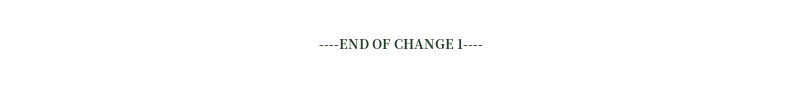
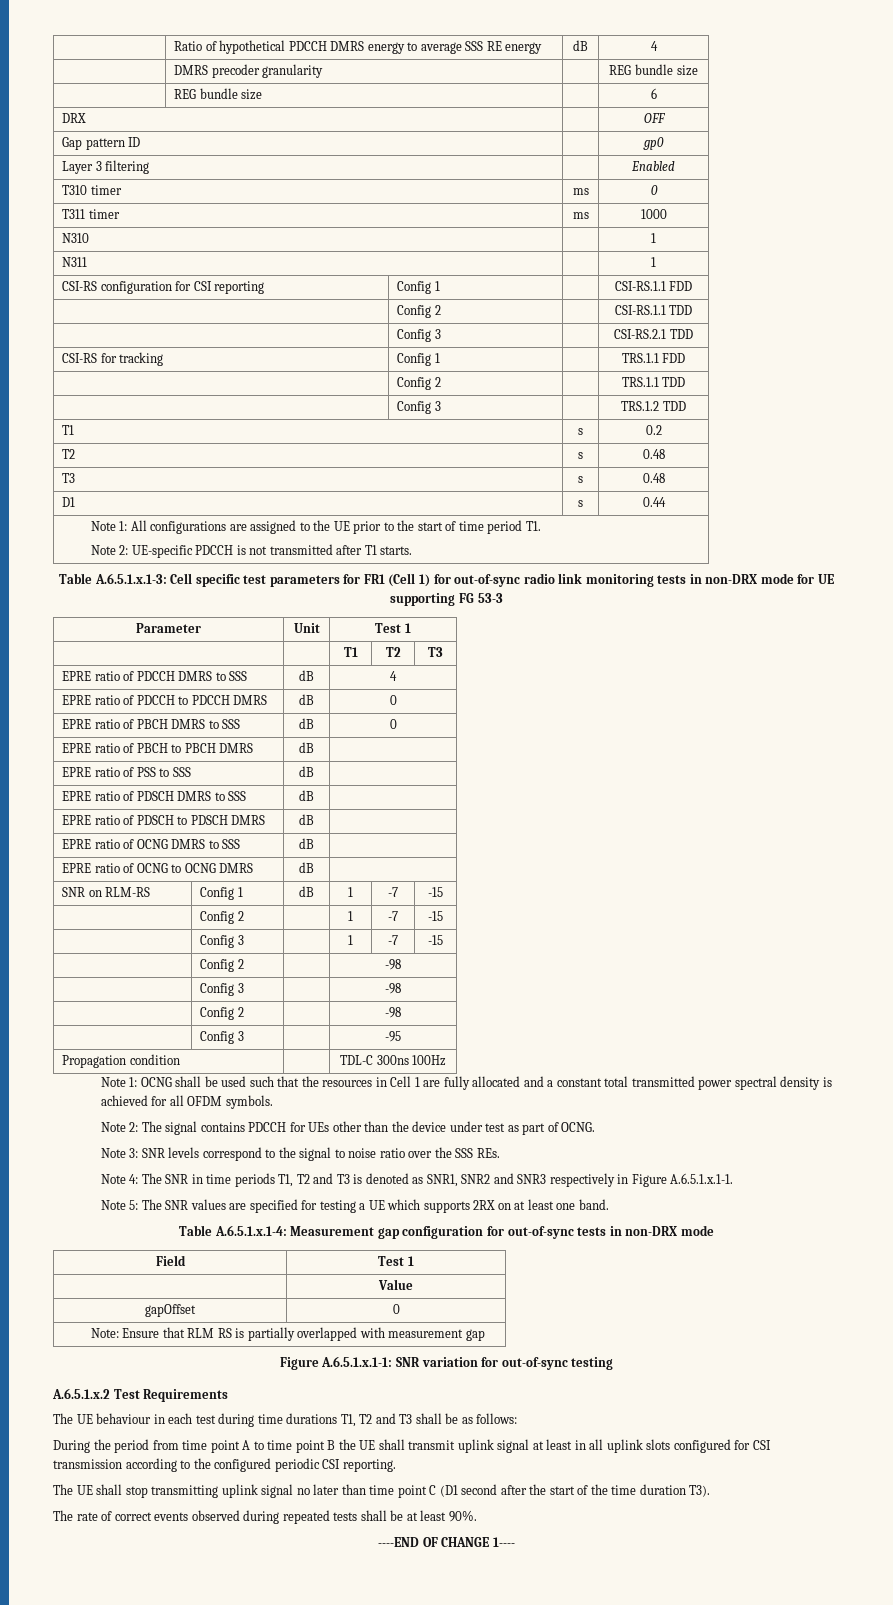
(318, 44) none -> [174,40,543,54] [573,40,588,51] [650,41,658,51] [174,64,324,78] [609,64,698,76] [174,88,263,100] [650,88,657,99] [62,113,87,123] [643,113,665,123] [62,137,141,150] [643,137,664,150] [62,160,150,174] [631,161,675,171] [62,185,122,195] [572,188,589,195] [650,185,658,195] [62,209,120,219] [572,212,589,219] [640,209,667,219] [62,233,90,243] [651,233,656,243] [62,257,88,267] [651,257,656,267] [62,281,265,294] [397,281,440,294] [614,281,693,291] [397,305,441,318] [614,305,693,315] [397,329,441,342] [614,329,693,339] [62,352,164,366] [397,353,440,366] [621,353,686,363] [397,377,441,390] [621,377,686,387] [397,401,441,414] [621,401,686,411] [62,425,75,435] [578,428,583,435] [645,425,662,435] [62,449,76,459] [578,452,583,459] [642,449,665,459] [62,473,76,483] [578,476,583,483] [642,473,665,483] [62,497,76,507] [578,500,583,507] [642,497,666,507] [90,520,541,534] [90,544,413,558] [59,573,834,587] [390,593,503,606] [136,623,201,633] [293,623,320,633] [375,623,411,633] [343,647,358,657] [385,647,401,657] [428,647,443,657] [62,671,248,681] [299,670,314,681] [390,671,397,681] [62,695,268,705] [299,694,314,705] [389,695,397,705] [62,719,241,729] [299,718,314,729] [389,719,397,729] [62,743,254,753] [299,742,314,753] [62,767,191,777] [299,766,314,777] [62,791,247,801] [299,790,314,801] [62,815,266,825] [299,814,314,825] [62,839,241,849] [299,838,314,849] [62,863,254,873] [299,862,314,873] [62,887,151,897] [200,887,243,900] [299,886,314,897] [348,887,353,897] [388,887,398,897] [428,887,443,897] [200,911,244,924] [348,911,353,921] [388,911,398,921] [428,911,443,921] [200,935,244,948] [348,935,353,945] [388,935,398,945] [428,935,443,945] [200,959,244,972] [385,959,401,970] [200,983,244,996] [385,983,401,994] [200,1007,244,1020] [385,1007,401,1018] [200,1031,244,1044] [385,1031,401,1042] [62,1054,180,1068] [339,1055,447,1066] [100,1076,832,1090] [100,1095,273,1109] [100,1121,596,1135] [100,1147,500,1161] [100,1173,734,1187] [100,1199,609,1213] [179,1225,714,1239] [155,1255,186,1266] [378,1256,414,1266] [378,1279,413,1290] [145,1304,196,1317] [392,1304,400,1314] [90,1327,485,1341] [279,1356,614,1370] [52,1388,229,1402] [53,1413,518,1427] [53,1439,771,1453] [53,1458,396,1472] [53,1484,711,1498] [53,1510,477,1524] | Ratio of hypothetical PDCCH DMRS energy to average SSS RE energy | dB | 4 // | DMRS precoder granularity | | REG bundle size // | REG bundle size | | 6 // DRX | | OFF // Gap pattern ID | | gp0 // Layer 3 filtering | | Enabled // T310 timer | ms | 0 // T311 timer | ms | 1000 // N310 | | 1 // N311 | | 1 // CSI-RS configuration for CSI reporting | Config 1 | | CSI-RS.1.1 FDD // | Config 2 | | CSI-RS.1.1 TDD // | Config 3 | | CSI-RS.2.1 TDD // CSI-RS for tracking | Config 1 | | TRS.1.1 FDD // | Config 2 | | TRS.1.1 TDD // | Config 3 | | TRS.1.2 TDD // T1 | s | 0.2 // T2 | s | 0.48 // T3 | s | 0.48 // D1 | s | 0.44 // Note 1: All configurations are assigned to the UE prior to the start of time period T1. // Note 2: UE-specific PDCCH is not transmitted after T1 starts. // Table A.6.5.1.x.1-3: Cell specific test parameters for FR1 (Cell 1) for out-of-sync radio link monitoring tests in non-DRX mode for UE supporting FG 53-3 // Parameter | Unit | Test 1 // | | T1 | T2 | T3 // EPRE ratio of PDCCH DMRS to SSS | dB | 4 // EPRE ratio of PDCCH to PDCCH DMRS | dB | 0 // EPRE ratio of PBCH DMRS to SSS | dB | 0 // EPRE ratio of PBCH to PBCH DMRS | dB | // EPRE ratio of PSS to SSS | dB | // EPRE ratio of PDSCH DMRS to SSS | dB | // EPRE ratio of PDSCH to PDSCH DMRS | dB | // EPRE ratio of OCNG DMRS to SSS | dB | // EPRE ratio of OCNG to OCNG DMRS | dB | // SNR on RLM-RS | Config 1 | dB | 1 | -7 | -15 // | Config 2 | | 1 | -7 | -15 // | Config 3 | | 1 | -7 | -15 // | Config 2 | | -98 // | Config 3 | | -98 // | Config 2 | | -98 // | Config 3 | | -95 // Propagation condition | | TDL-C 300ns 100Hz // Note 1: OCNG shall be used such that the resources in Cell 1 are fully allocated and a constant total transmitted power spectral density is achieved for all OFDM symbols. // Note 2: The signal contains PDCCH for UEs other than the device under test as part of OCNG. // Note 3: SNR levels correspond to the signal to noise ratio over the SSS REs. // Note 4: The SNR in time periods T1, T2 and T3 is denoted as SNR1, SNR2 and SNR3 respectively in Figure A.6.5.1.x.1-1. // Note 5: The SNR values are specified for testing a UE which supports 2RX on at least one band. // Table A.6.5.1.x.1-4: Measurement gap configuration for out-of-sync tests in non-DRX mode // Field | Test 1 // | Value // gapOffset | 0 // Note: Ensure that RLM RS is partially overlapped with measurement gap // Figure A.6.5.1.x.1-1: SNR variation for out-of-sync testing // A.6.5.1.x.2 Test Requirements // The UE behaviour in each test during time durations T1, T2 and T3 shall be as follows: // During the period from time point A to time point B the UE shall transmit uplink signal at least in all uplink slots configured for CSI transmission according to the configured periodic CSI reporting. // The UE shall stop transmitting uplink signal no later than time point C (D1 second after the start of the time duration T3). // The rate of correct events observed during repeated tests shall be at least 90%. //

